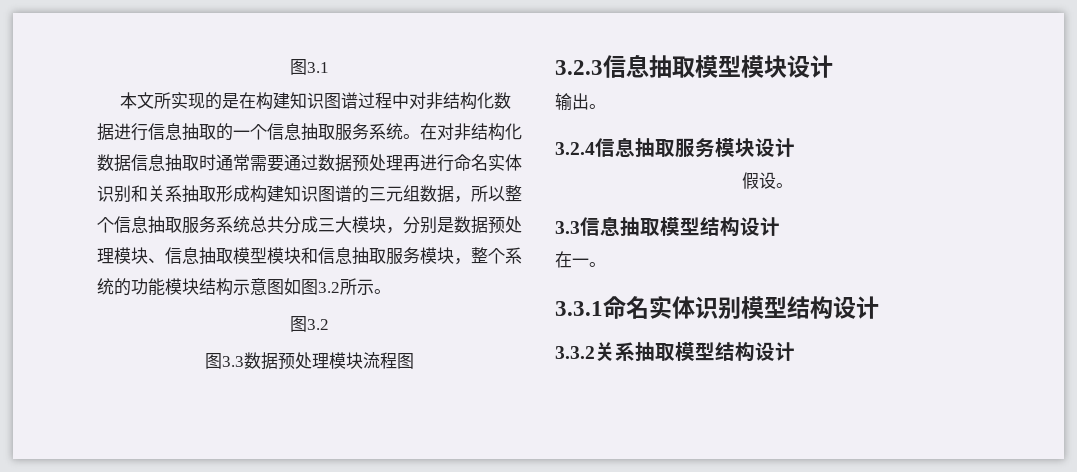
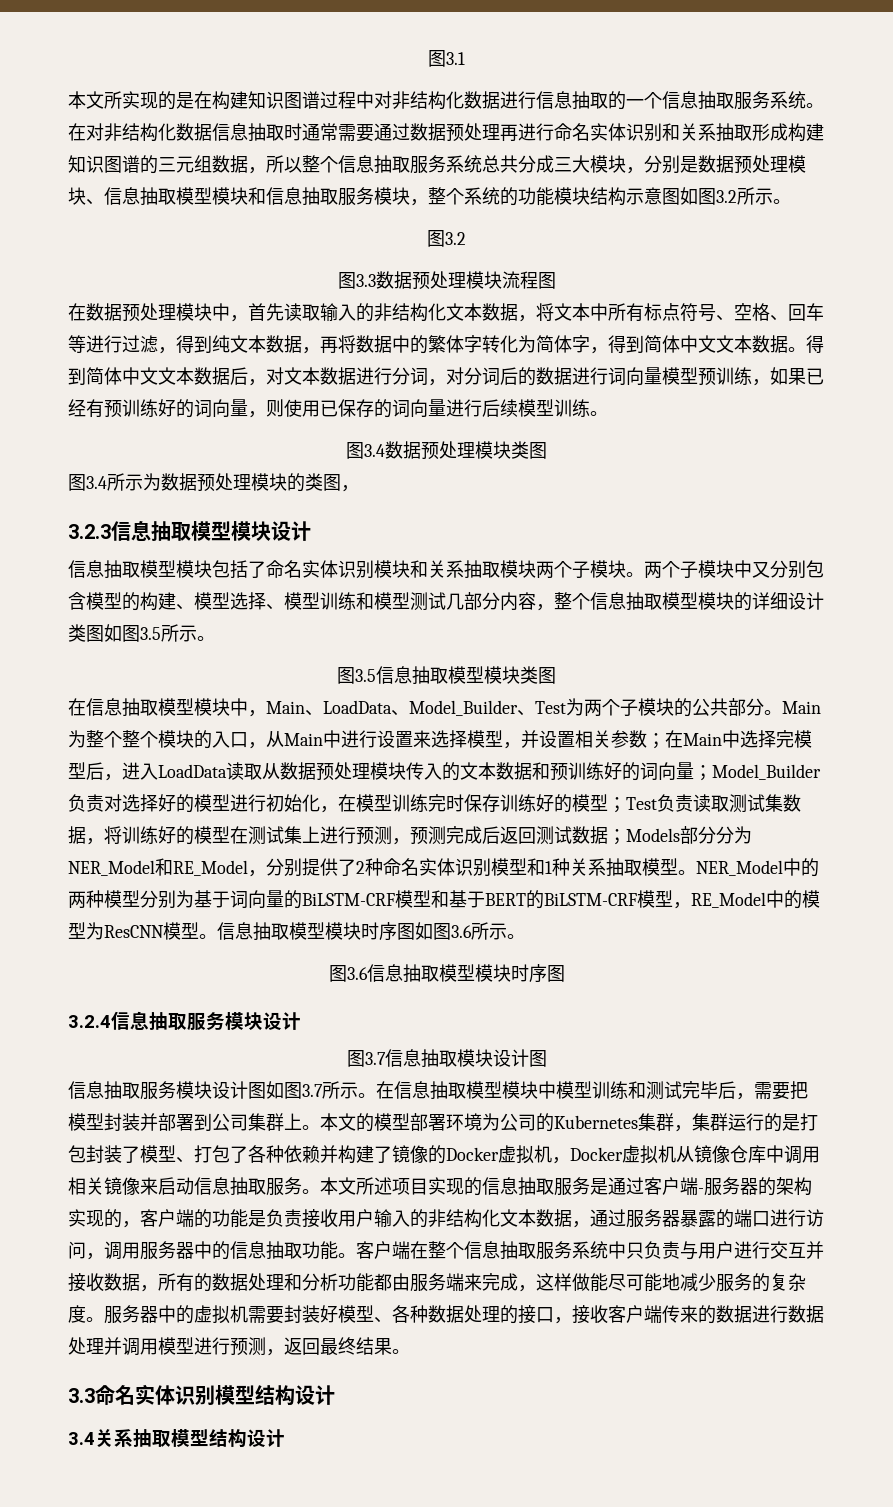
(414, 361) none -> [68,303,824,322] [68,335,824,354] [68,367,824,386] [68,399,608,418] [346,441,547,460] [68,473,359,492] // 在数据预处理模块中，首先读取输入的非结构化文本数据，将文本中所有标点符号、空格、回车等进行过滤，得到纯文本数据，再将数据中的繁体字转化为简体字，得到简体中文文本数据。得到简体中文文本数据后，对文本数据进行分词，对分词后的数据进行词向量模型预训练，如果已经有预训练好的词向量，则使用已保存的词向量进行后续模型训练。 // 图3.4数据预处理模块类图 // 图3.4所示为数据预处理模块的类图，
[555,93,606,111] 输出。 -> [68,560,824,579] [68,592,824,611] [68,624,215,642] [337,666,556,684] [68,698,821,717] [68,730,812,749] [68,762,821,781] [68,794,801,813] [68,826,752,845] [68,858,819,877] [68,890,820,909] [68,922,525,941] [328,964,565,983] 信息抽取模型模块包括了命名实体识别模块和关系抽取模块两个子模块。两个子模块中又分别包含模型的构建、模型选择、模型训练和模型测试几部分内容，整个信息抽取模型模块的详细设计类图如图3.5所示。 // 图3.5信息抽取模型模块类图 // 在信息抽取模型模块中，Main、LoadData、Model_Builder、Test为两个子模块的公共部分。Main为整个整个模块的入口，从Main中进行设置来选择模型，并设置相关参数；在Main中选择完模型后，进入LoadData读取从数据预处理模块传入的文本数据和预训练好的词向量；Model_Builder负责对选择好的模型进行初始化，在模型训练完时保存训练好的模型；Test负责读取测试集数据，将训练好的模型在测试集上进行预测，预测完成后返回测试数据；Models部分分为NER_Model和RE_Model，分别提供了2种命名实体识别模型和1种关系抽取模型。NER_Model中的两种模型分别为基于词向量的BiLSTM-CRF模型和基于BERT的BiLSTM-CRF模型，RE_Model中的模型为ResCNN模型。信息抽取模型模块时序图如图3.6所示。 // 图3.6信息抽取模型模块时序图
[742,172,793,189] [555,216,780,237] [555,251,606,268] [555,301,603,316] 假设。 // 3.3信息抽取模型结构设计 // 在一。 // 3.3.1 -> [346,1049,547,1067] [68,1081,808,1100] [68,1113,818,1132] [68,1145,820,1164] [68,1177,812,1196] [68,1209,824,1228] [68,1241,824,1260] [68,1273,806,1292] [68,1305,824,1324] [68,1337,410,1356] [68,1388,95,1403] 图3.7信息抽取模块设计图 // 信息抽取服务模块设计图如图3.7所示。在信息抽取模型模块中模型训练和测试完毕后，需要把模型封装并部署到公司集群上。本文的模型部署环境为公司的Kubernetes集群，集群运行的是打包封装了模型、打包了各种依赖并构建了镜像的Docker虚拟机，Docker虚拟机从镜像仓库中调用相关镜像来启动信息抽取服务。本文所述项目实现的信息抽取服务是通过客户端-服务器的架构实现的，客户端的功能是负责接收用户输入的非结构化文本数据，通过服务器暴露的端口进行访问，调用服务器中的信息抽取功能。客户端在整个信息抽取服务系统中只负责与用户进行交互并接收数据，所有的数据处理和分析功能都由服务端来完成，这样做能尽可能地减少服务的复杂度。服务器中的虚拟机需要封装好模型、各种数据处理的接口，接收客户端传来的数据进行数据处理并调用模型进行预测，返回最终结果。 // 3.3
[555,346,595,359] 3.3.2 -> [68,1432,95,1445] 3.4

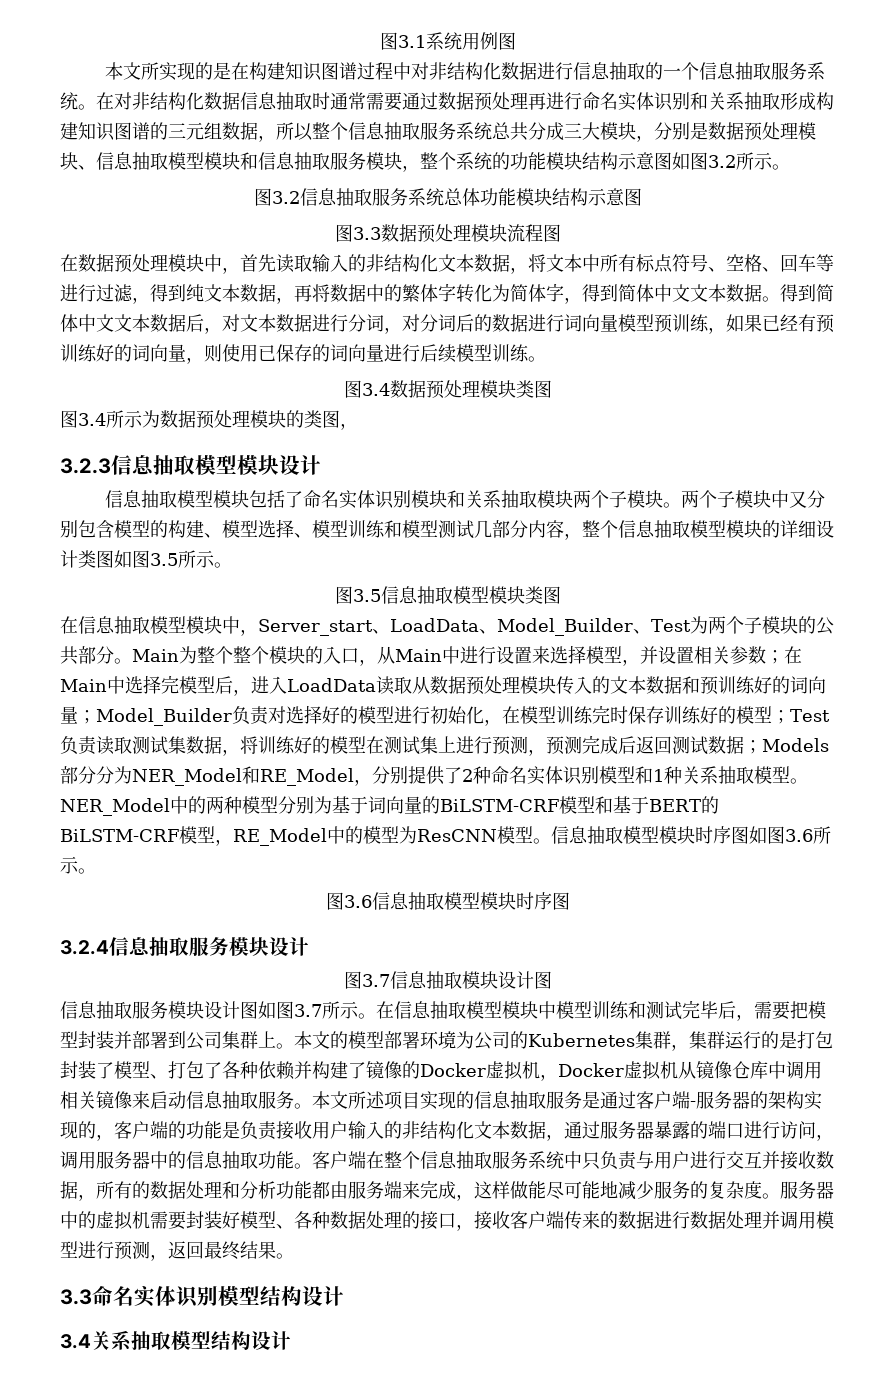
(465, 58) none -> [426,32,516,50] 系统用例图
(466, 238) none -> [300,188,642,206] 信息抽取服务系统总体功能模块结构示意图
[266,701,305,714] Main -> [258,619,373,636] Server_start

